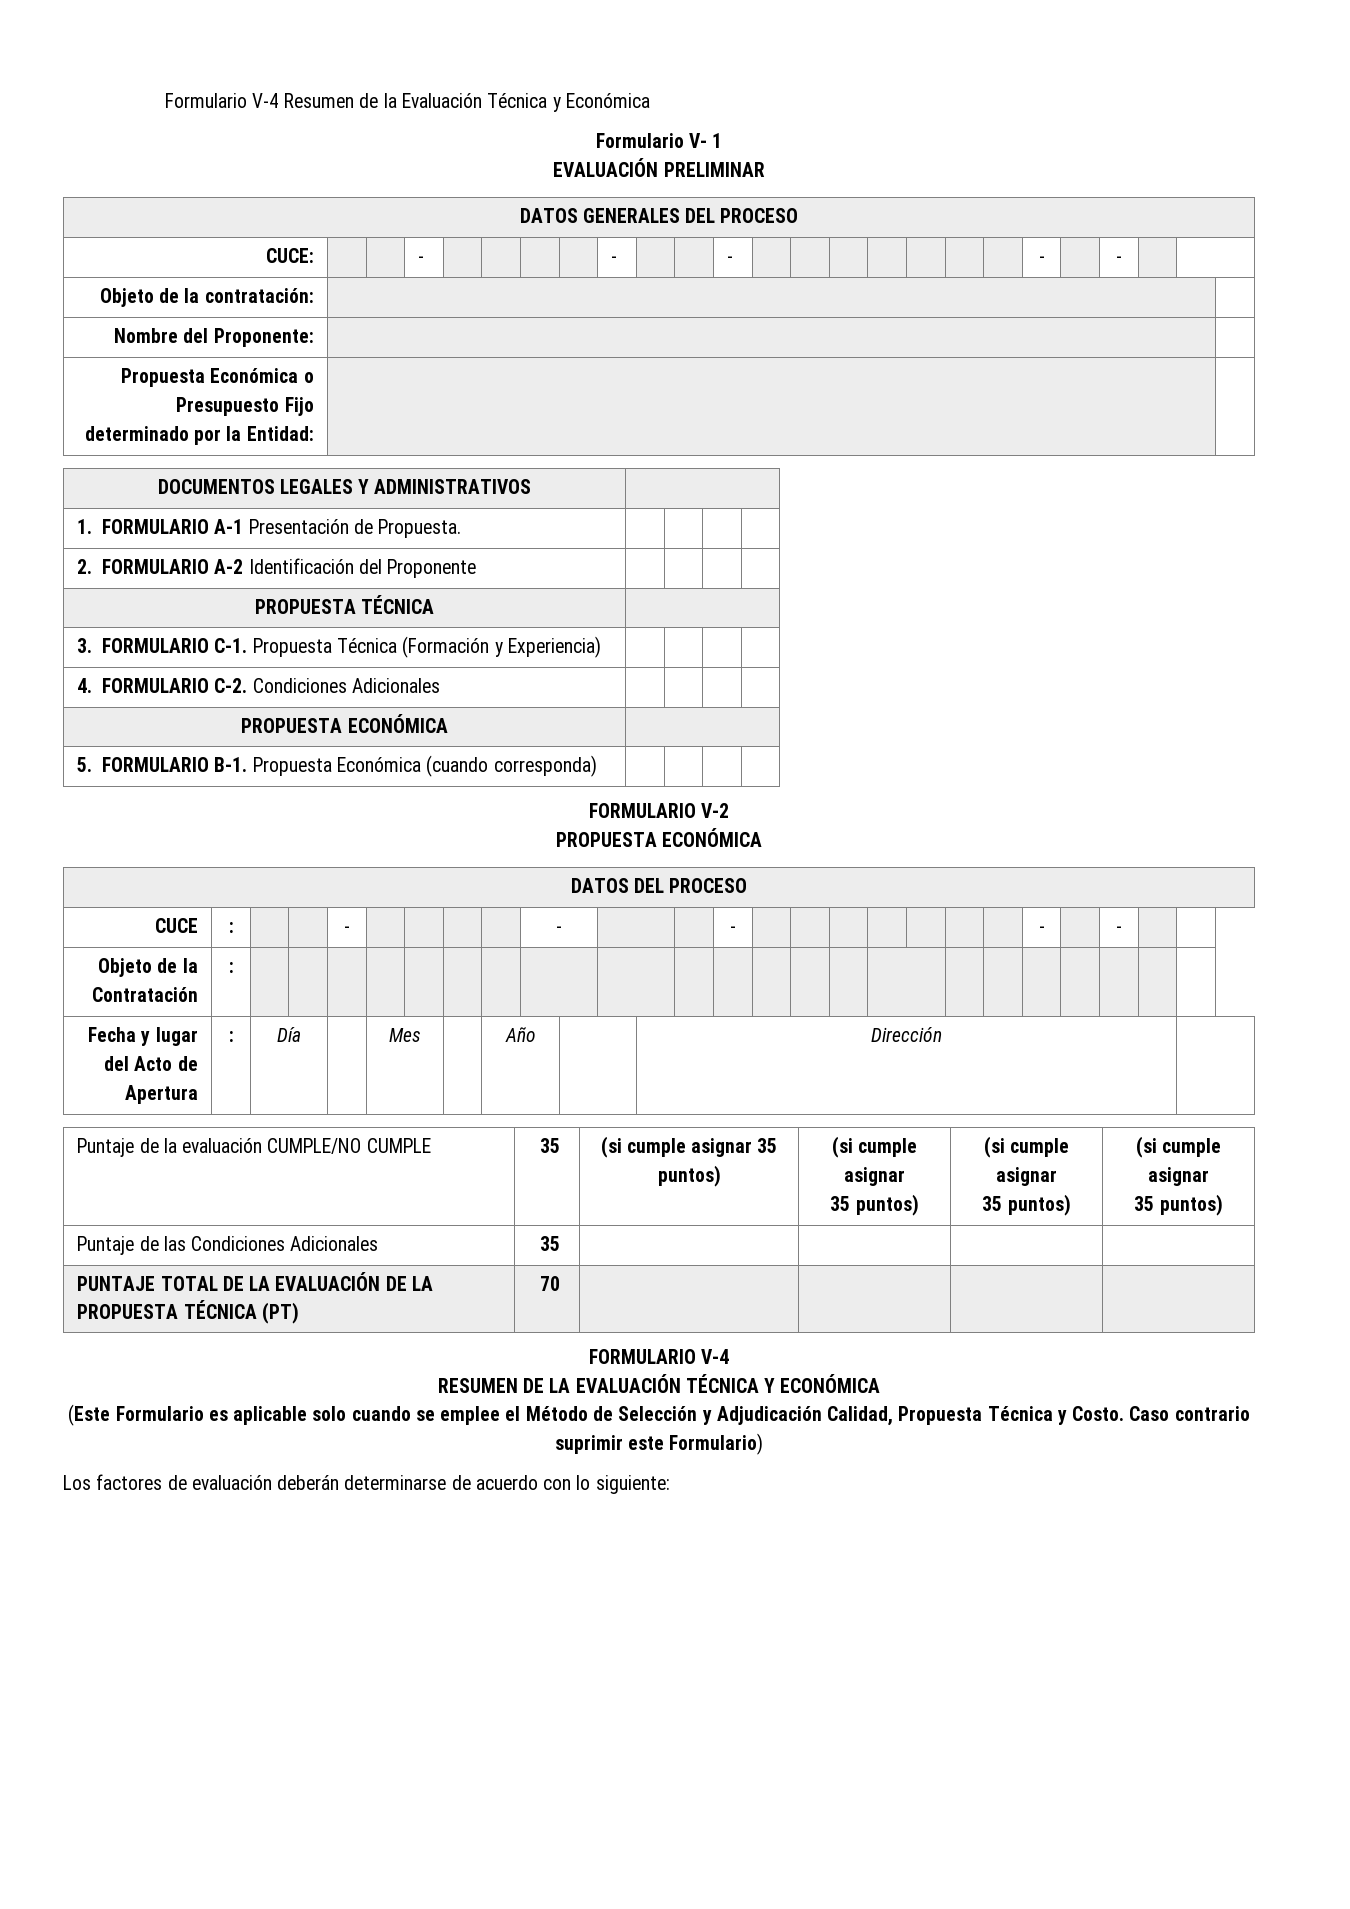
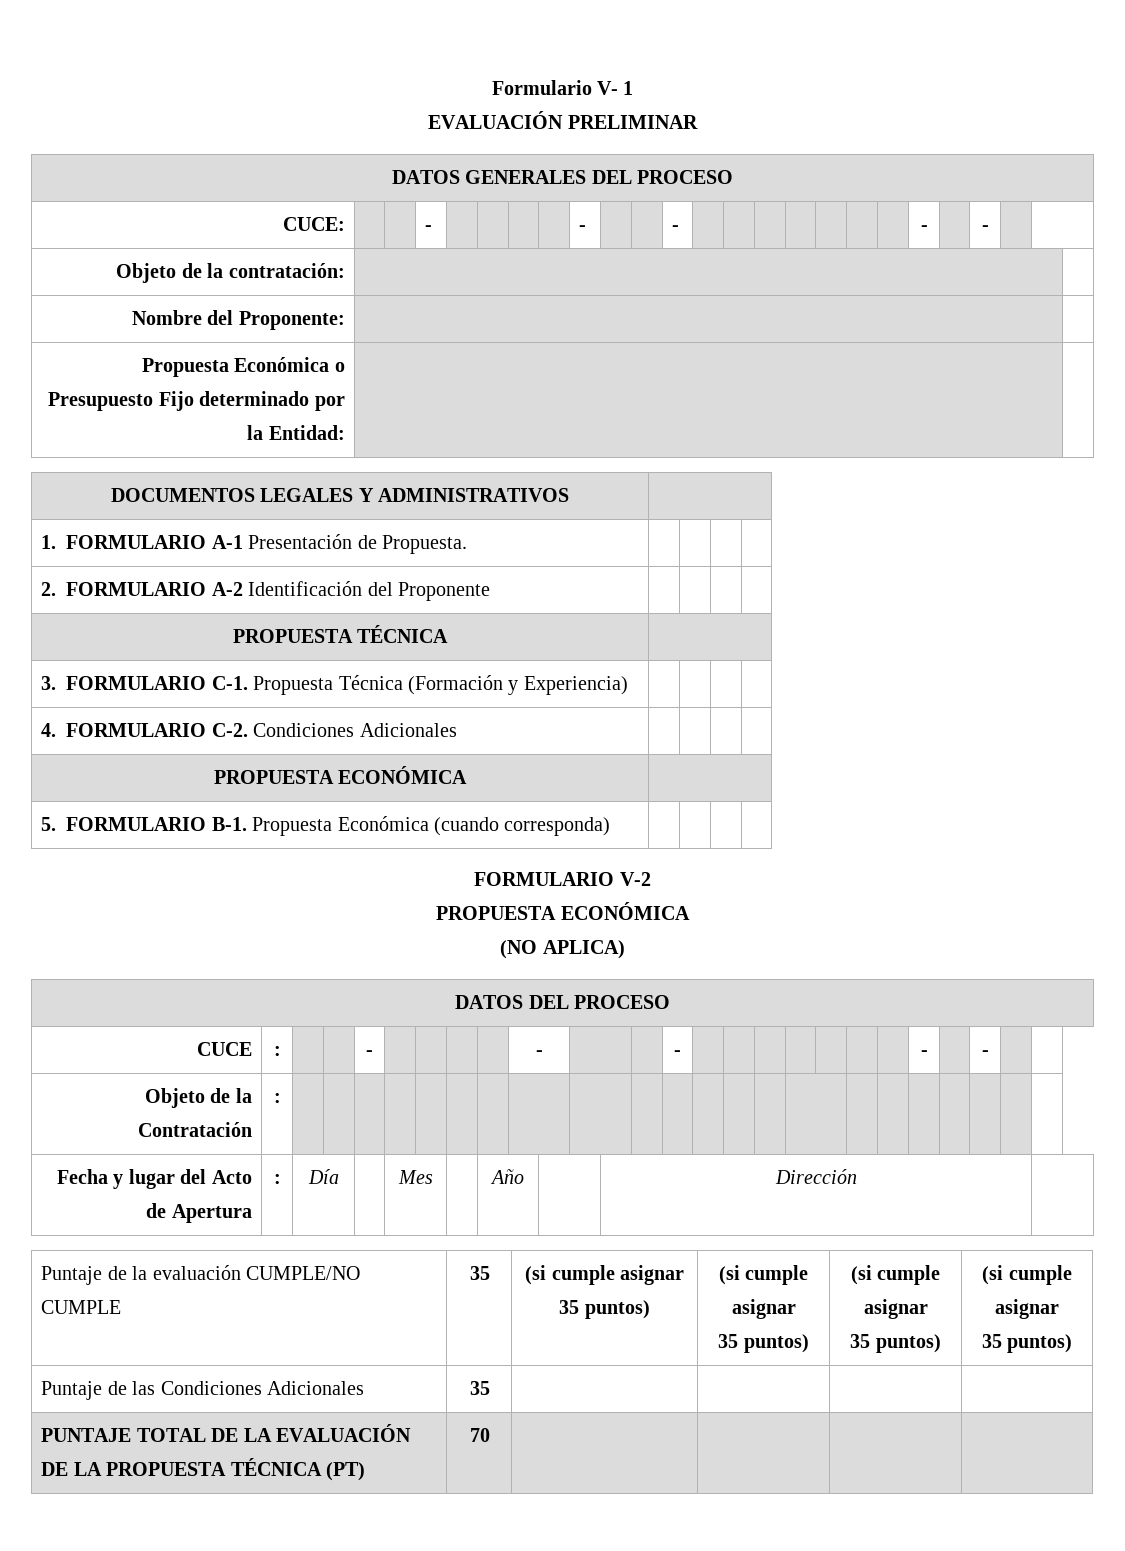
[164,93,650,112] [595,133,684,148] Formulario V-4 Resumen de la Evaluación Técnica y Económica // Formulario -> [491,80,592,95] Formulario
(763, 837) none -> [500,940,625,959] // (NO APLICA)
[588,1349,730,1364] [437,1374,881,1393] [68,1404,1250,1426] [554,1433,764,1455] [63,1474,670,1494] // FORMULARIO V-4 // RESUMEN DE LA EVALUACIÓN TÉCNICA Y ECONÓMICA // (Este Formulario es aplicable solo cuando se emplee el Método de Selección y Adjudicación Calidad, Propuesta Técnica y Costo. Caso contrario suprimir este Formulario) // Los factores de evaluación deberán determinarse de acuerdo con lo siguiente: -> (490, 1435) none

